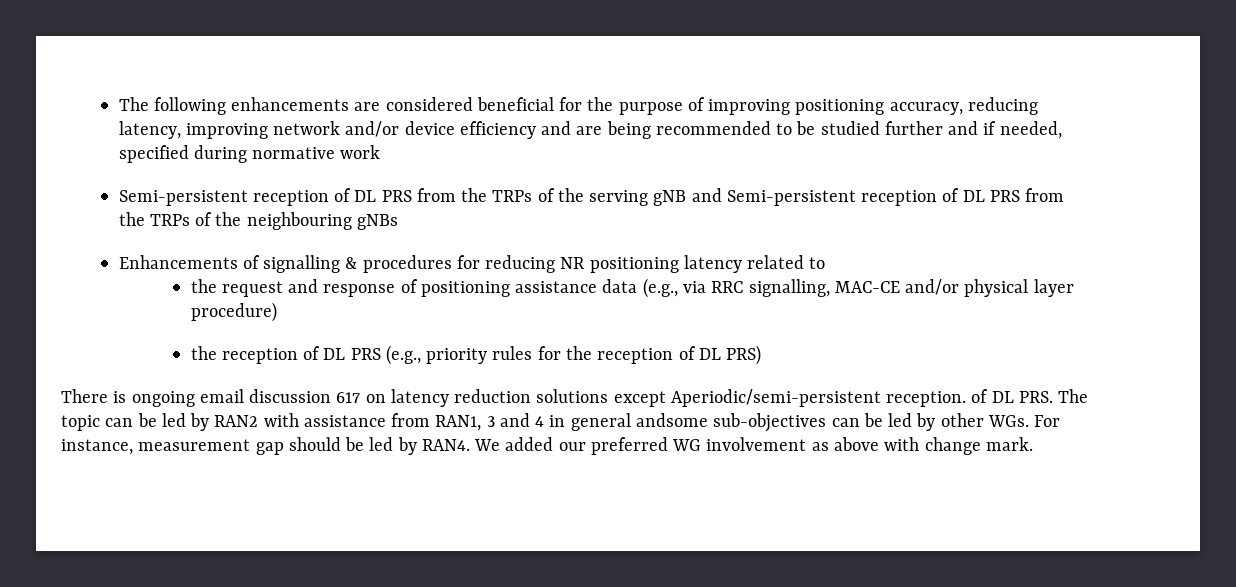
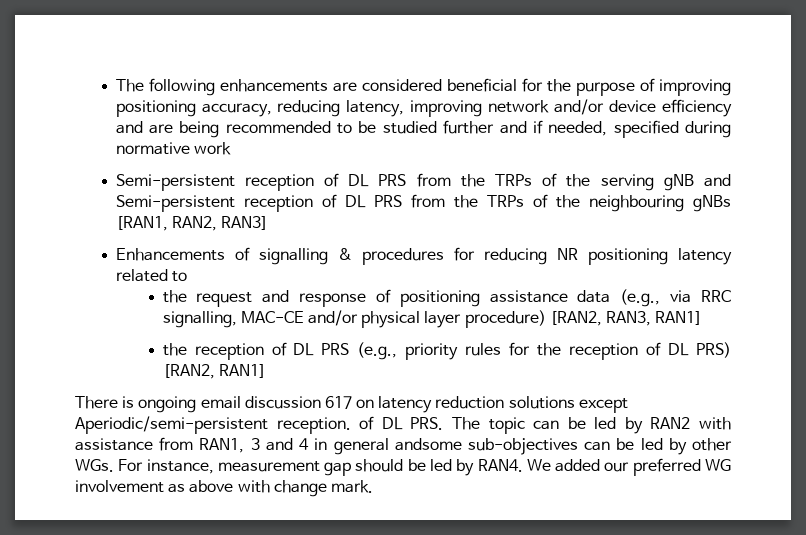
(398, 222) none -> [115,216,268,231] [RAN1, RAN2, RAN3]
(277, 312) none -> [549,311,703,326] [RAN2, RAN3, RAN1]
(762, 355) none -> [162,364,266,379] [RAN2, RAN1]

